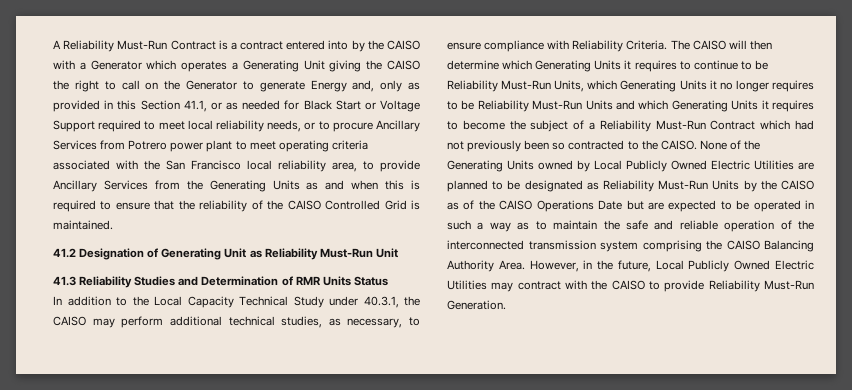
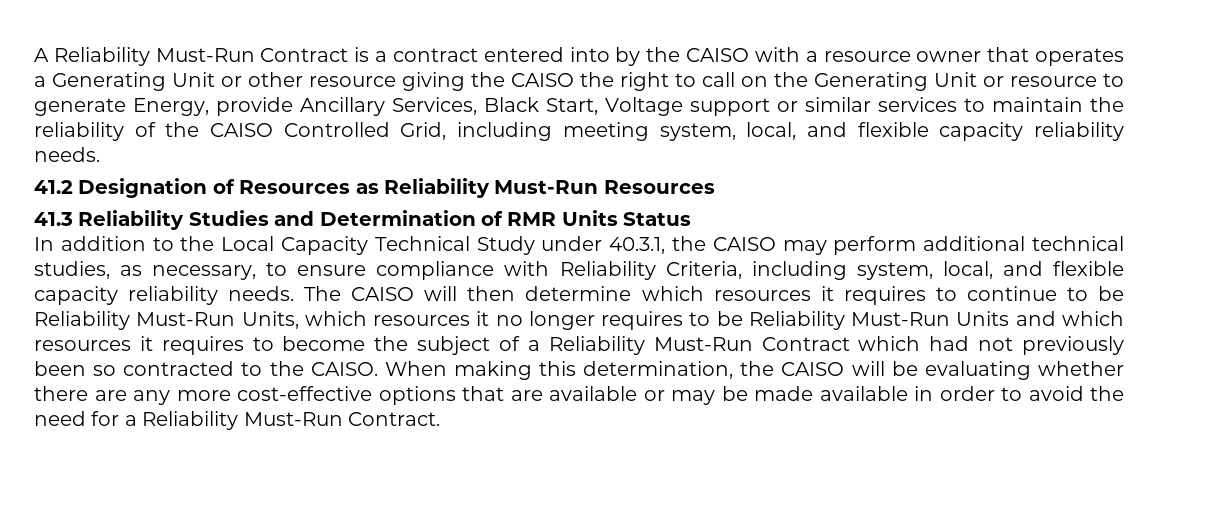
[90,60,177,70] Generator which -> [823,47,1030,62] resource owner that
(325, 65) none -> [221,72,396,87] or other resource
[186,80,420,92] [53,100,421,112] [53,120,420,132] [53,140,368,152] [53,160,420,172] [53,180,420,192] [53,200,175,212] Generator to generate Energy and, only as provided in this Section 41.1, or as needed for Black Start or Voltage Support required to meet local reliability needs, or to procure Ancillary Services from Potrero power plant to meet operating criteria associated with the San Francisco local reliability area, to provide Ancillary Services from the Generating Units as and when this is required to ensure that -> [814,72,1124,91] [34,97,1083,116] Generating Unit or resource to generate Energy, provide Ancillary Services, Black Start, Voltage support or similar services to maintain
[384,200,420,210] [53,220,113,230] Grid is maintained. -> [400,122,1125,141] [34,147,100,162] Grid, including meeting system, local, and flexible capacity reliability needs.
[161,248,398,260] Generating Unit as Reliability Must-Run Unit -> [239,178,715,198] Resources as Reliability Must-Run Resources
[626,40,668,50] Criteria. -> [665,261,1124,280] [34,286,295,305] Criteria, including system, local, and flexible capacity reliability needs.
[535,60,622,72] Generating Units -> [713,290,811,301] resources
[620,80,707,92] Generating Units -> [373,315,471,326] resources
[671,100,759,112] Generating Units -> [34,340,131,351] resources
[699,140,761,150] [447,160,814,172] [447,180,814,192] [447,200,814,212] [447,220,814,232] [447,240,814,252] [447,260,814,272] [447,280,814,292] [447,300,506,310] None of the Generating Units owned by Local Publicly Owned Electric Utilities are planned to be designated as Reliability Must-Run Units by the CAISO as of the CAISO Operations Date but are expected to be operated in such a way as to maintain the safe and reliable operation of the interconnected transmission system comprising the CAISO Balancing Authority Area. However, in the future, Local Publicly Owned Electric Utilities may contract with the CAISO to provide Reliability Must-Run Generation. -> [384,361,1124,380] [34,386,1124,405] [34,411,440,430] When making this determination, the CAISO will be evaluating whether there are any more cost-effective options that are available or may be made available in order to avoid the need for a Reliability Must-Run Contract.

